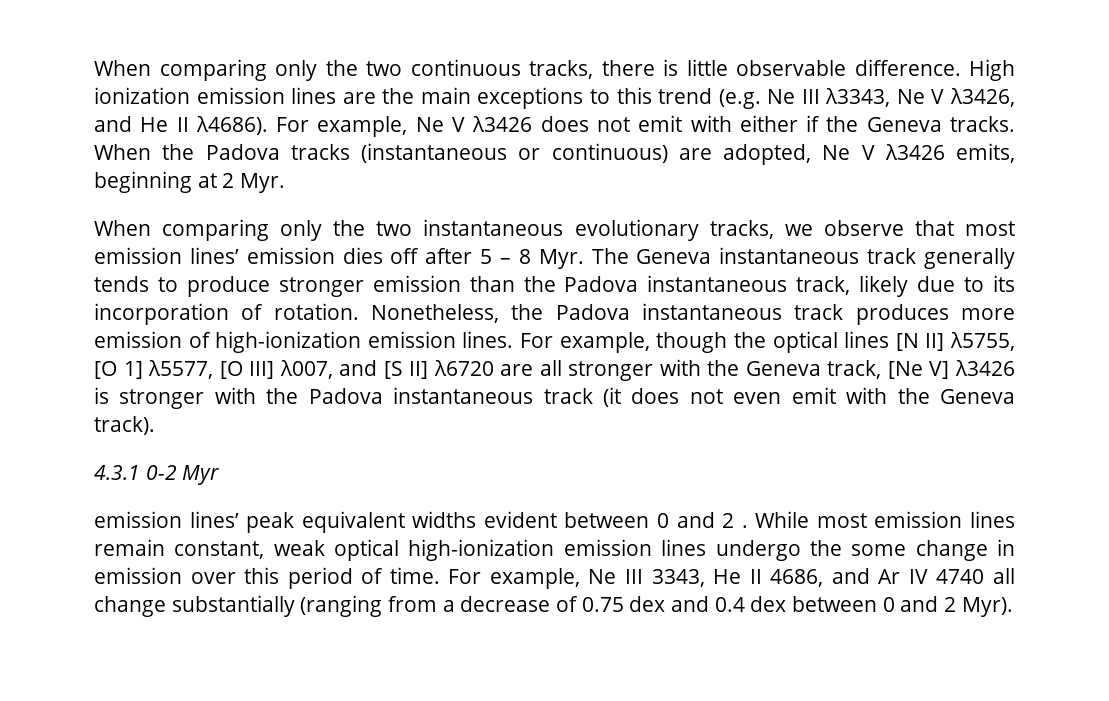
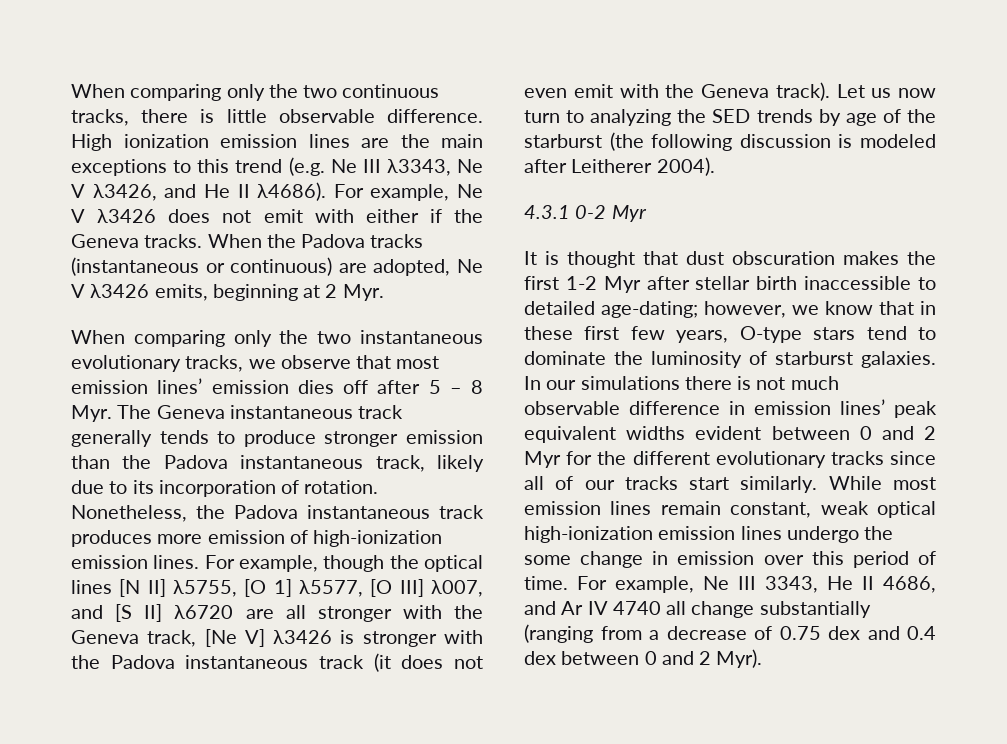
[94,465,220,485] // 4.3.1 0-2 Myr // -> [836,84,936,98] [524,109,936,126] [524,132,936,151] [524,157,715,176] [524,205,647,222] [524,251,936,268] [524,276,936,293] [524,301,936,318] [524,326,936,343] [524,351,936,368] [524,376,839,390] [524,401,745,415] Let us now turn to analyzing the SED trends by age of the starburst (the following discussion is modeled after Leitherer 2004). // 4.3.1 0-2 Myr // It is thought that dust obscuration makes the first 1-2 Myr after stellar birth inaccessible to detailed age-dating; however, we know that in these first few years, O-type stars tend to dominate the luminosity of starburst galaxies. In our simulations there is not much observable difference in
[741,525,748,528] . -> [524,451,936,468] [524,476,818,493] Myr for the different evolutionary tracks since all of our tracks start similarly.

